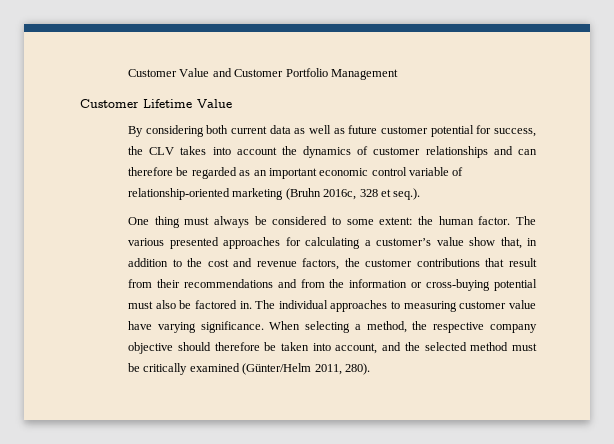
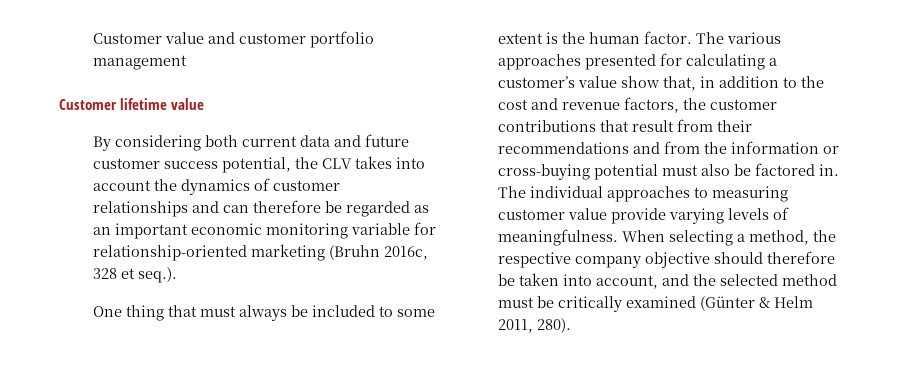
[128,68,398,80] [80,99,232,108] Customer Value and Customer Portfolio Management // Customer Lifetime Value -> [92,31,374,48] [92,55,187,70] [59,98,205,110] Customer value and customer portfolio management // Customer lifetime value
[294,125,536,137] as well as future customer potential for success, -> [333,134,409,147] [92,157,291,173] and future customer success potential,
[371,167,464,176] control variable of -> [265,222,436,239] monitoring variable for
(180, 222) none -> [167,305,197,317] that
[272,216,328,225] considered -> [311,305,375,317] included
[379,217,413,225] extent: -> [497,32,558,44] extent is
[169,237,281,249] presented approaches -> [497,54,656,70] approaches presented
[128,321,264,333] have varying significance. -> [610,207,789,224] [497,229,618,246] provide varying levels of meaningfulness.
[242,363,312,375] (Günter/Helm -> [699,296,813,311] (Günter & Helm

